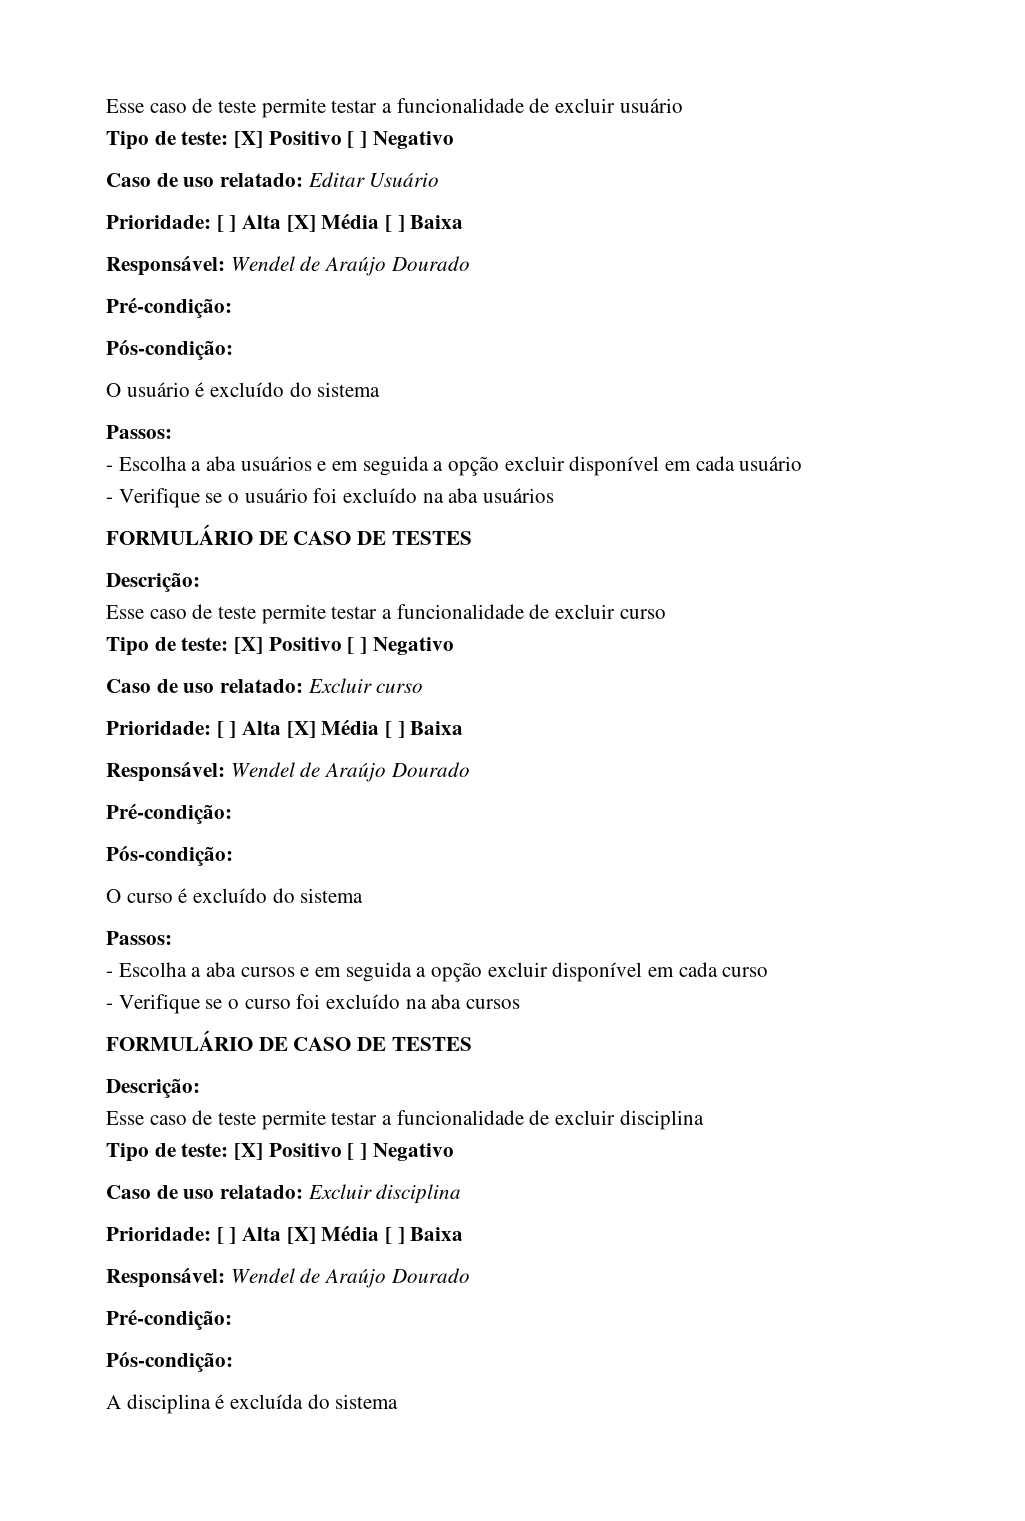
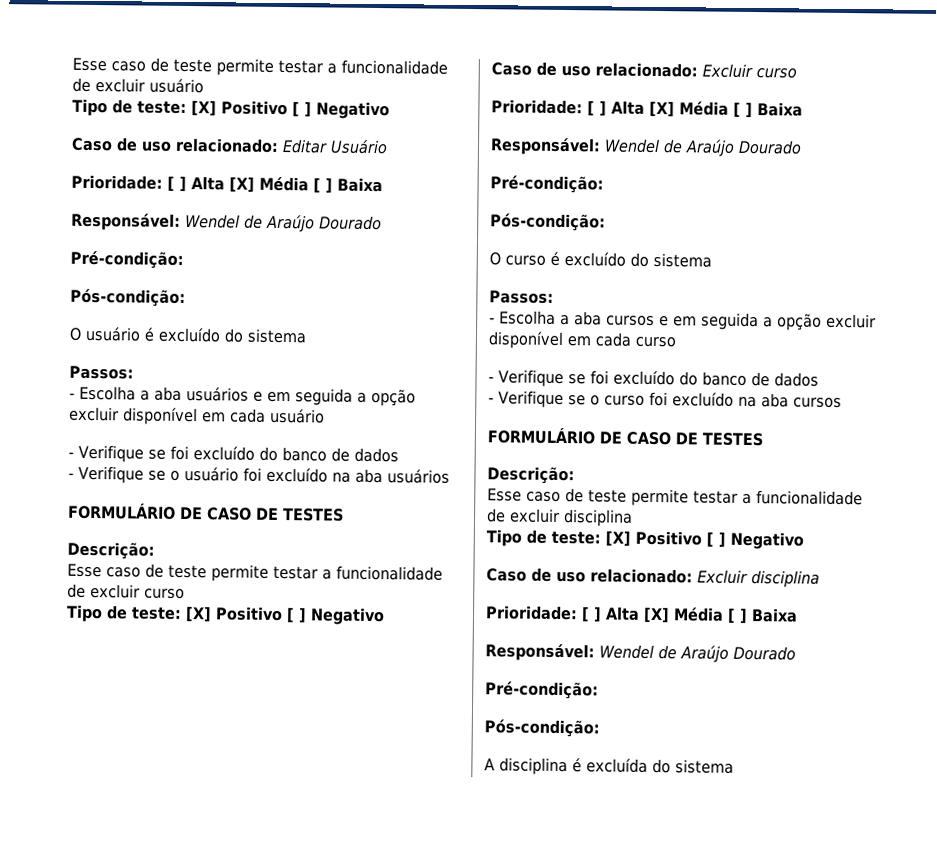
[220,173,304,187] relatado: -> [175,137,279,153] relacionado:
(803, 463) none -> [68,444,399,463] // - Verifique se foi excluído do banco de dados
[220,679,304,693] relatado: -> [595,62,698,78] relacionado:
(769, 972) none -> [488,369,819,388] // - Verifique se foi excluído do banco de dados
[220,1185,304,1199] relatado: -> [590,568,693,584] relacionado:

